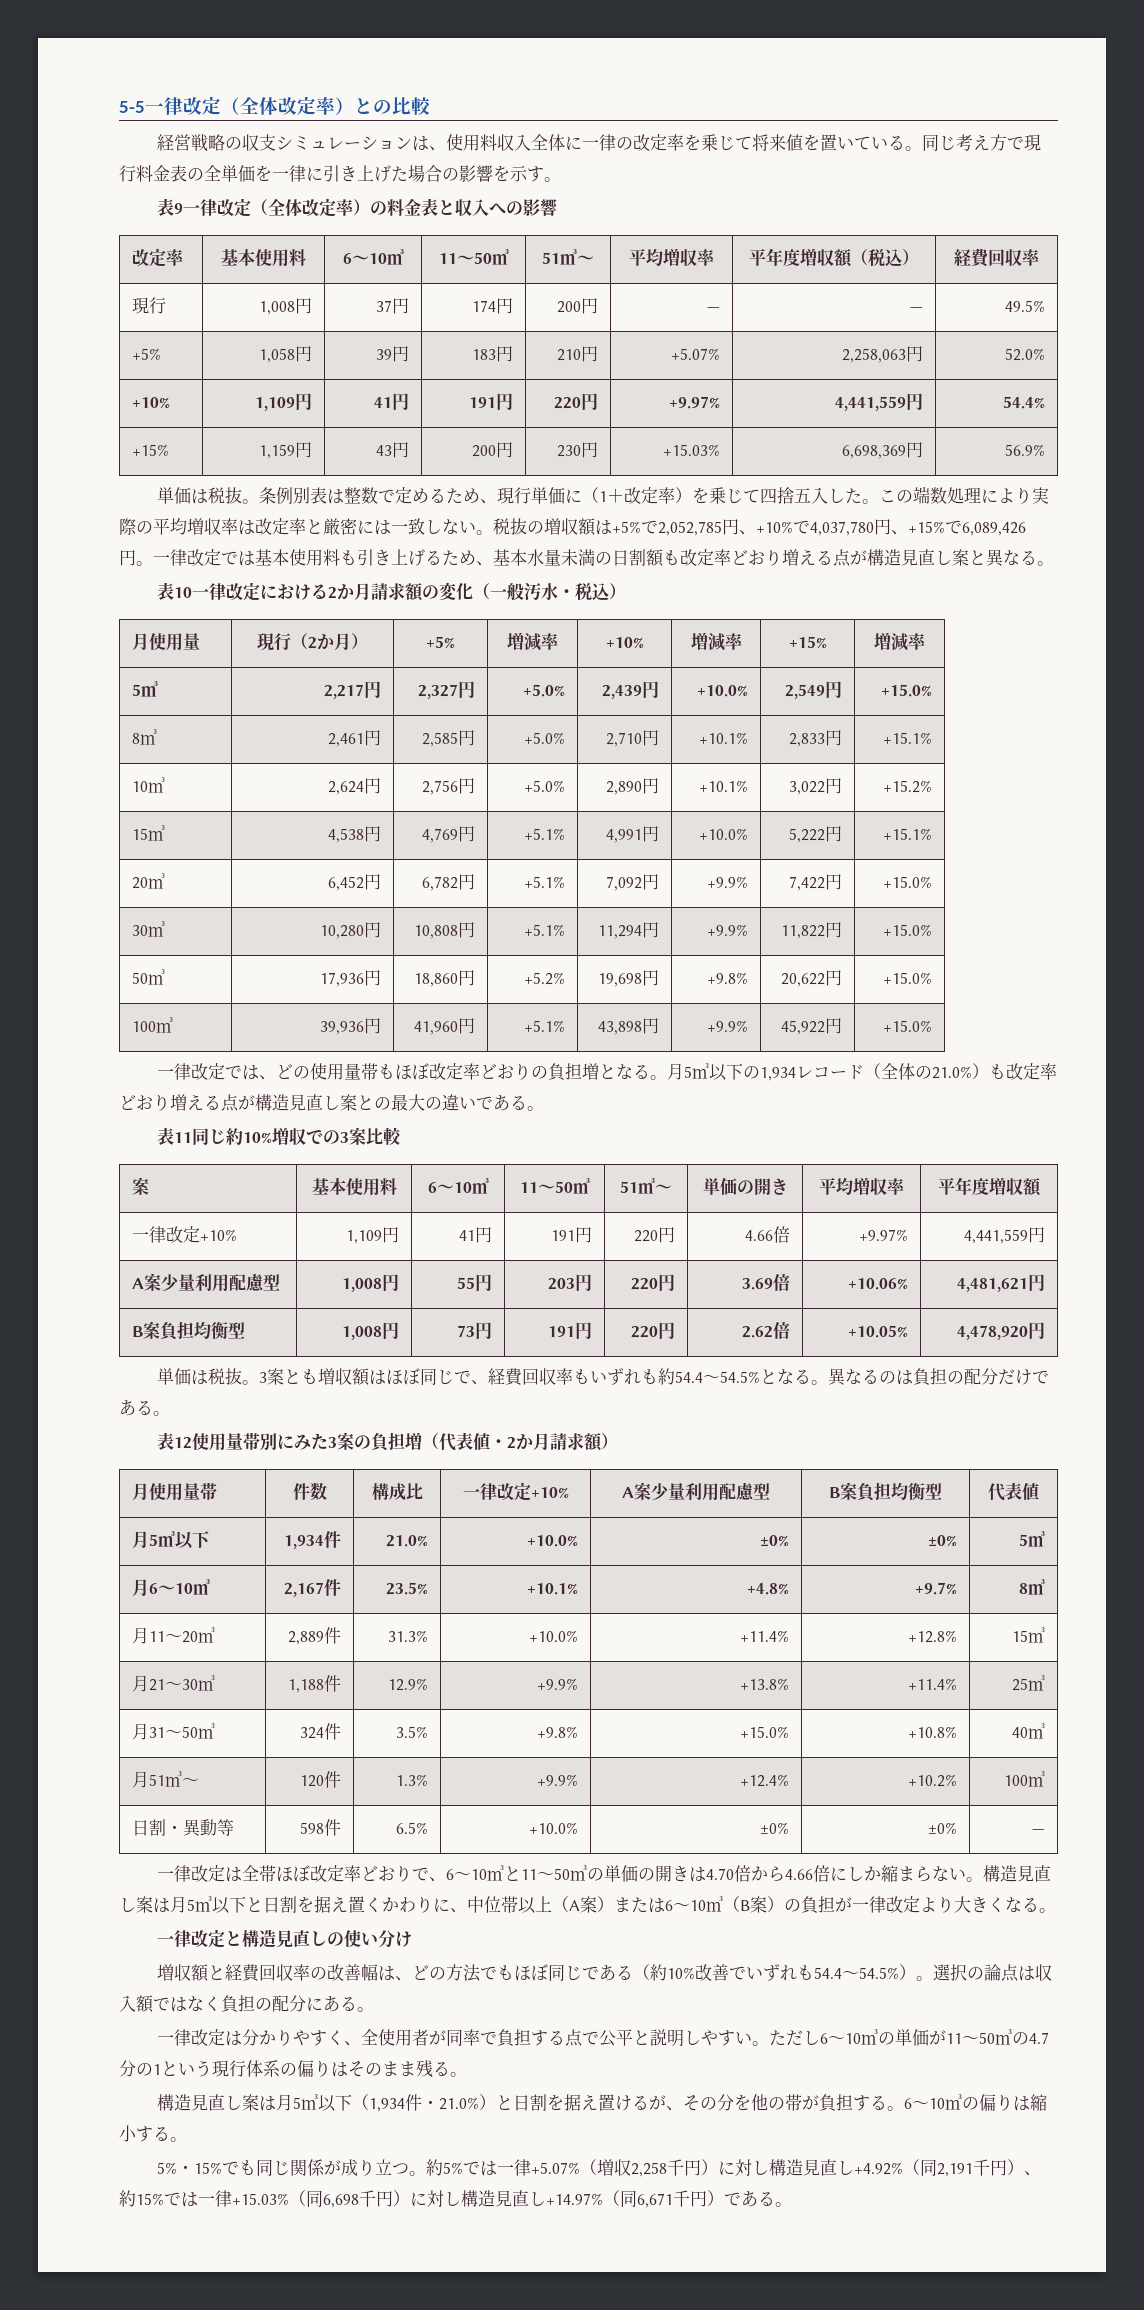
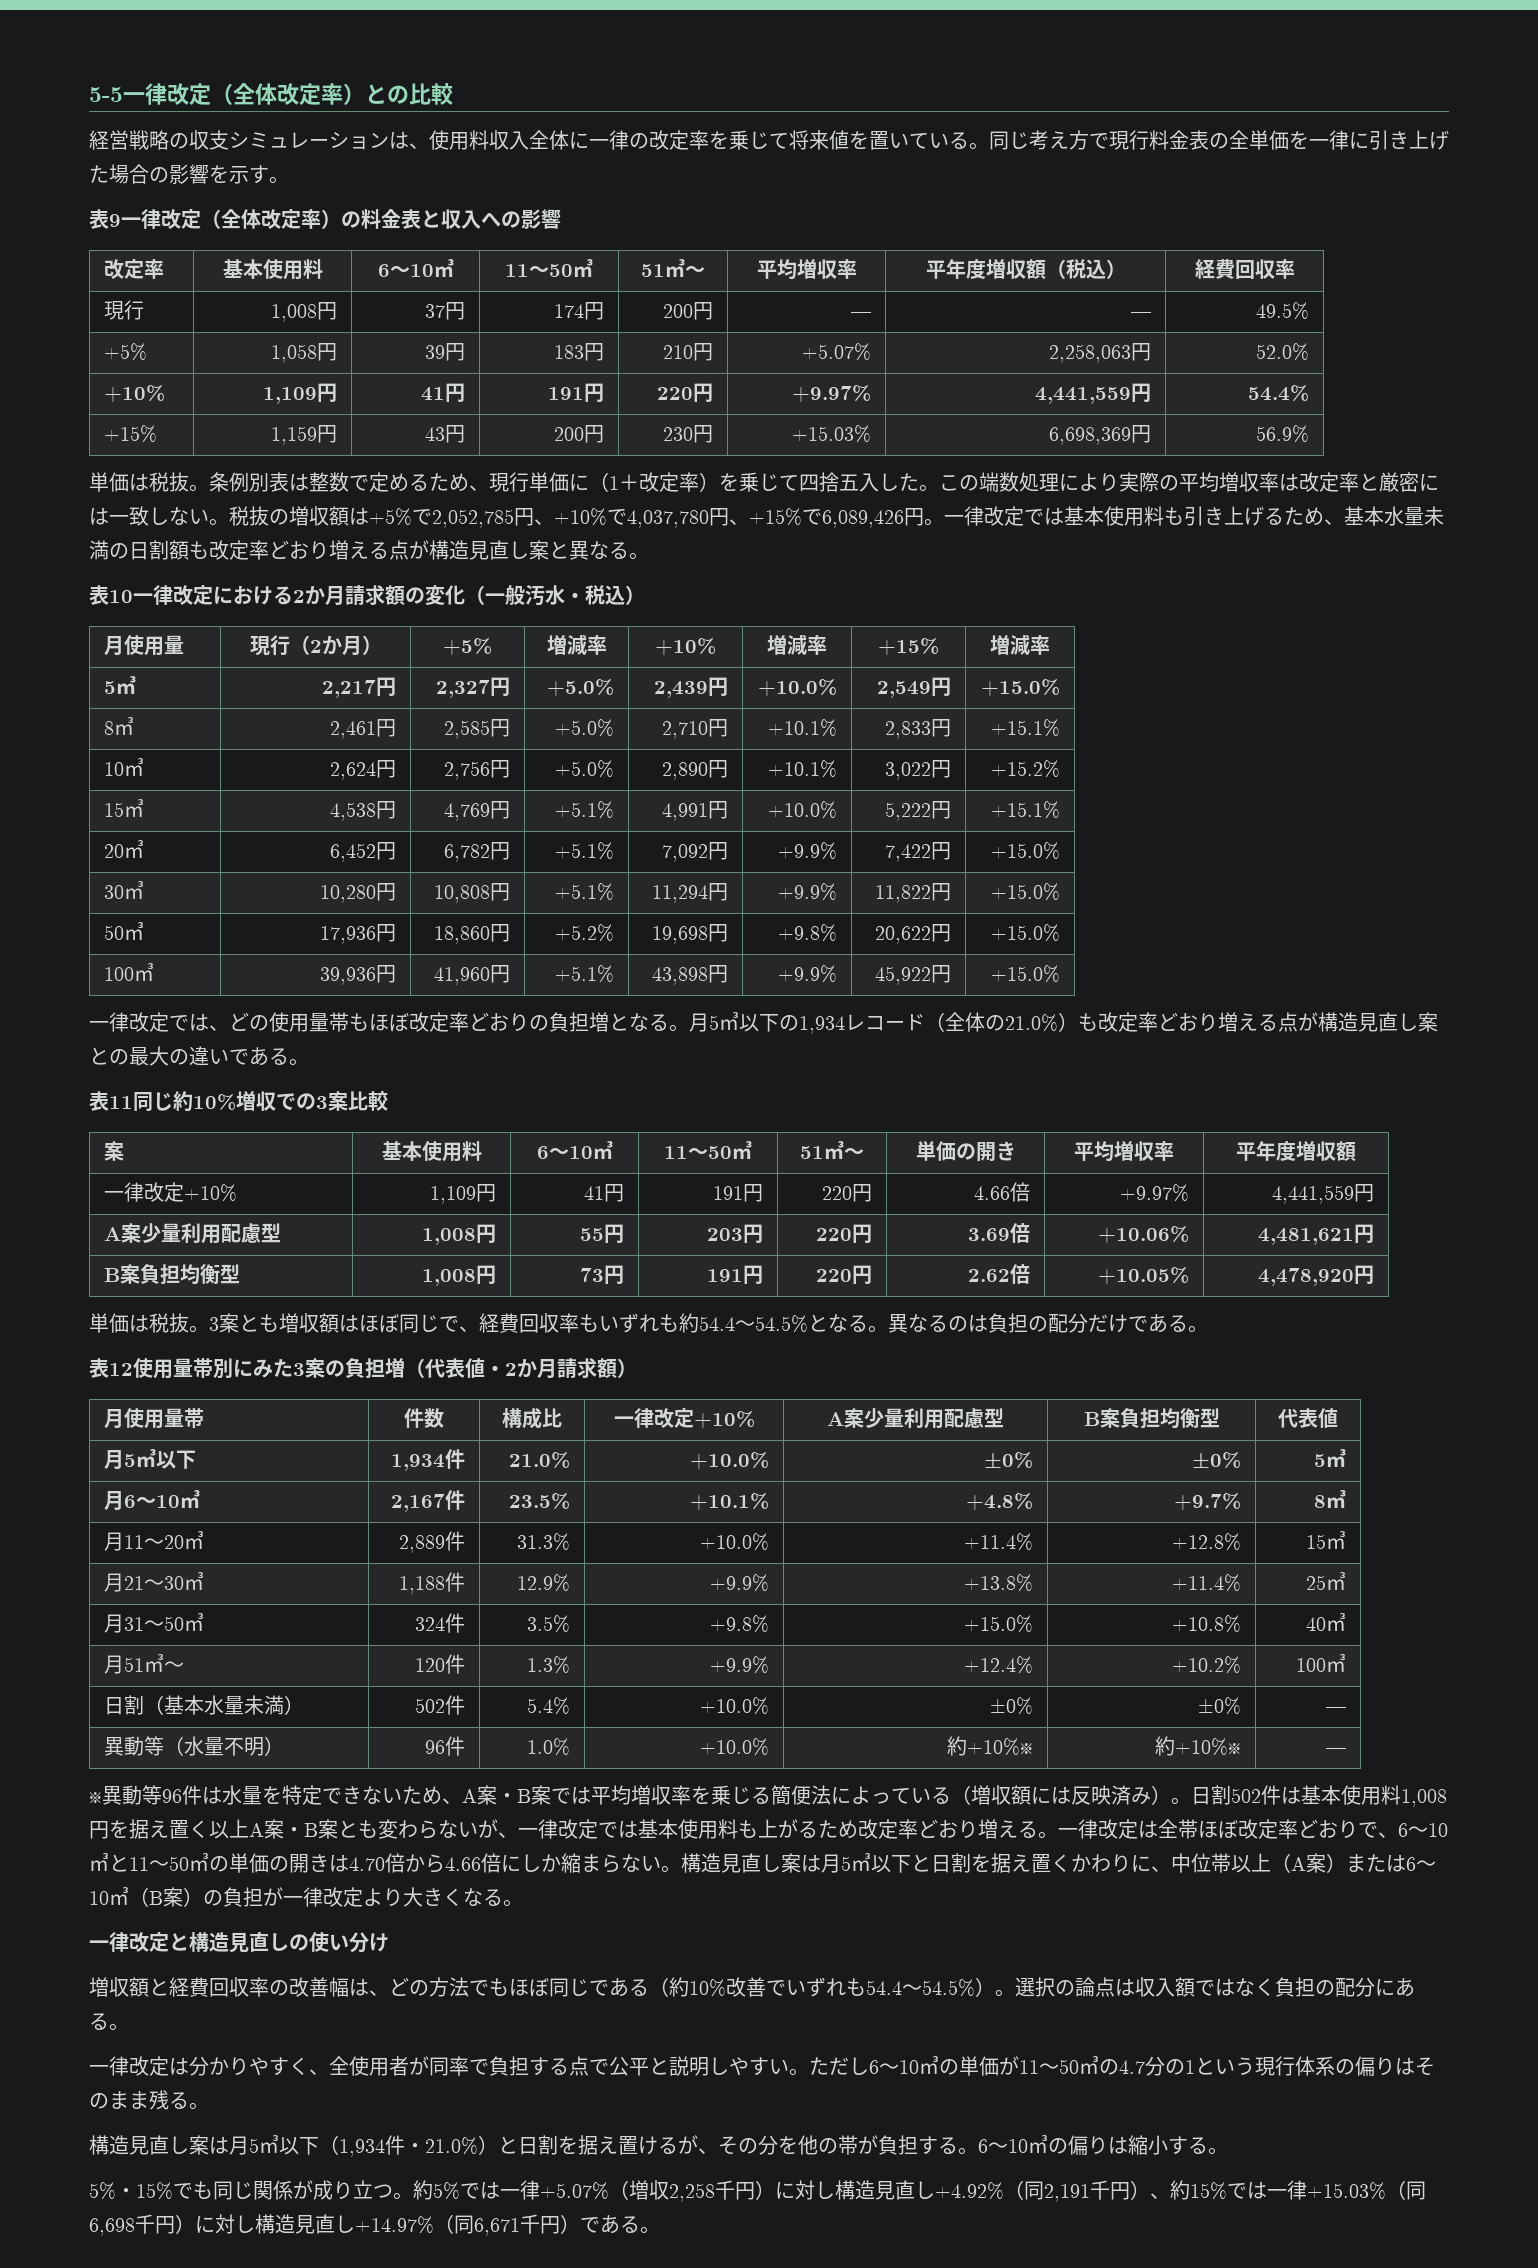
[165,1819,234,1837] [300,1819,342,1836] [396,1822,429,1834] ・異動等 | 598件 | 6.5% -> [143,1695,304,1715] [415,1695,466,1715] [527,1697,571,1715] （基本水量未満） | 502件 | 5.4%
(1046, 1831) // -> [103,1736,284,1756] [425,1736,466,1756] [527,1738,571,1756] [700,1738,770,1756] [947,1736,1034,1756] [1155,1736,1242,1756] [1326,1748,1347,1754] [89,1785,1447,1807] [89,1819,1058,1839] // 異動等（水量不明） | 96件 | 1.0% | +10.0% | 約+10%※ | 約+10%※ | — // ※異動等96件は水量を特定できないため、A案・B案では平均増収率を乗じる簡便法によっている（増収額には反映済み）。日割502件は基本使用料1,008円を据え置く以上A案・B案とも変わらないが、一律改定では基本使用料も上がるため改定率どおり増える。

